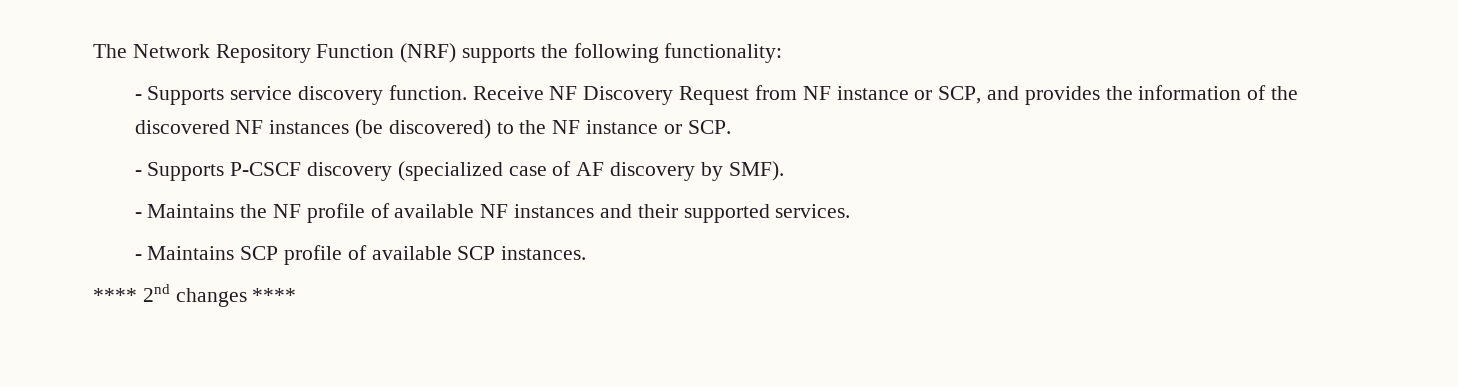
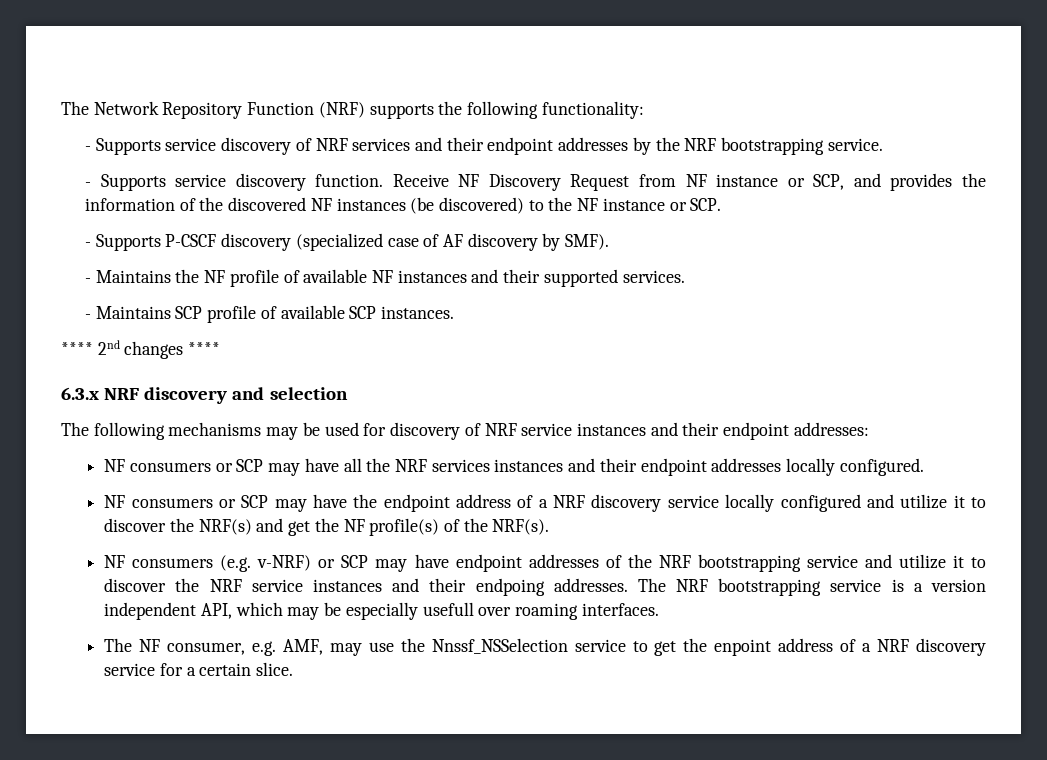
(783, 53) none -> [84,137,883,155] // - Supports service discovery of NRF services and their endpoint addresses by the NRF bootstrapping service.
(297, 295) none -> [61,387,348,404] [61,422,869,440] [104,458,924,476] [104,494,987,512] [104,518,550,536] [104,554,987,572] [104,578,986,596] [104,602,659,620] [104,638,986,656] [104,662,294,676] // 6.3.x NRF discovery and selection // The following mechanisms may be used for discovery of NRF service instances and their endpoint addresses: // NF consumers or SCP may have all the NRF services instances and their endpoint addresses locally configured. // NF consumers or SCP may have the endpoint address of a NRF discovery service locally configured and utilize it to discover the NRF(s) and get the NF profile(s) of the NRF(s). // NF consumers (e.g. v-NRF) or SCP may have endpoint addresses of the NRF bootstrapping service and utilize it to discover the NRF service instances and their endpoing addresses. The NRF bootstrapping service is a version independent API, which may be especially usefull over roaming interfaces. // The NF consumer, e.g. AMF, may use the Nnssf_NSSelection service to get the enpoint address of a NRF discovery service for a certain slice.

